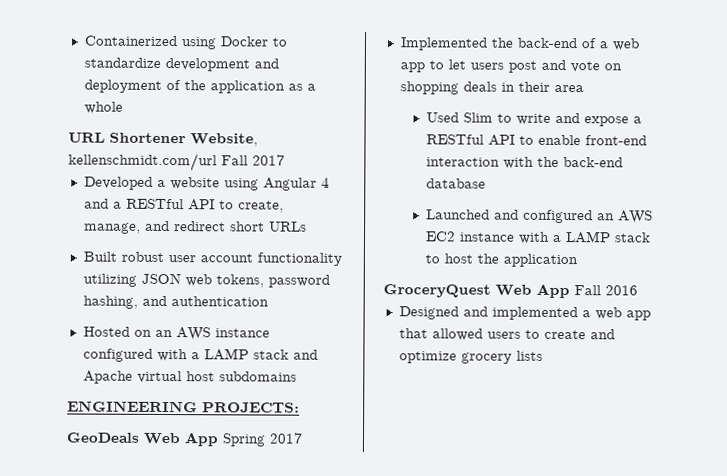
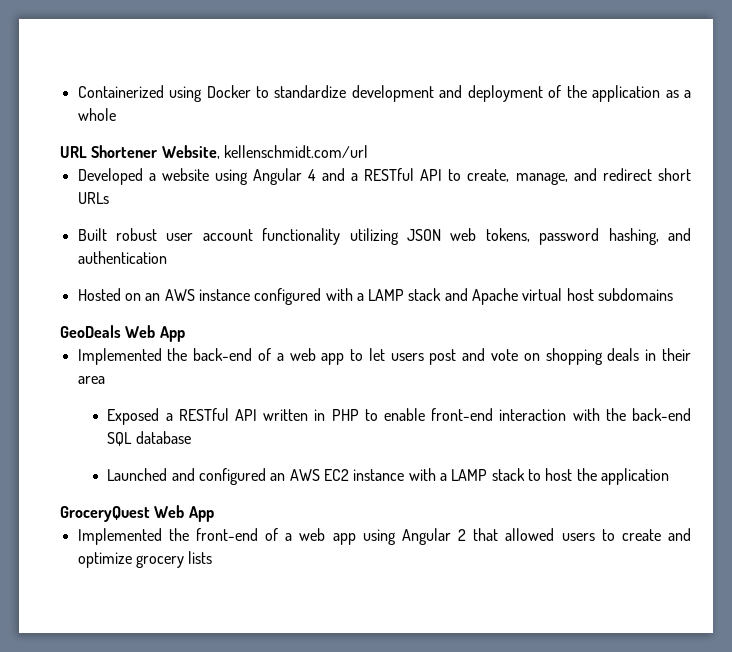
[221,154,285,166] Fall 2017 -> (368, 151) none
[67,400,300,413] // ENGINEERING PROJECTS: -> (674, 294) none
[222,432,303,447] Spring 2017 -> (185, 334) none
[425,112,642,127] [425,134,515,146] Used Slim to write and expose a RESTful API -> [107,408,359,425] Exposed a RESTful API written in PHP
(623, 162) none -> [107,432,133,446] SQL
[574,285,638,296] [398,306,651,321] Fall 2016 // Designed and implemented a web app -> [77,528,467,545] // Implemented the front-end of a web app using Angular 2

